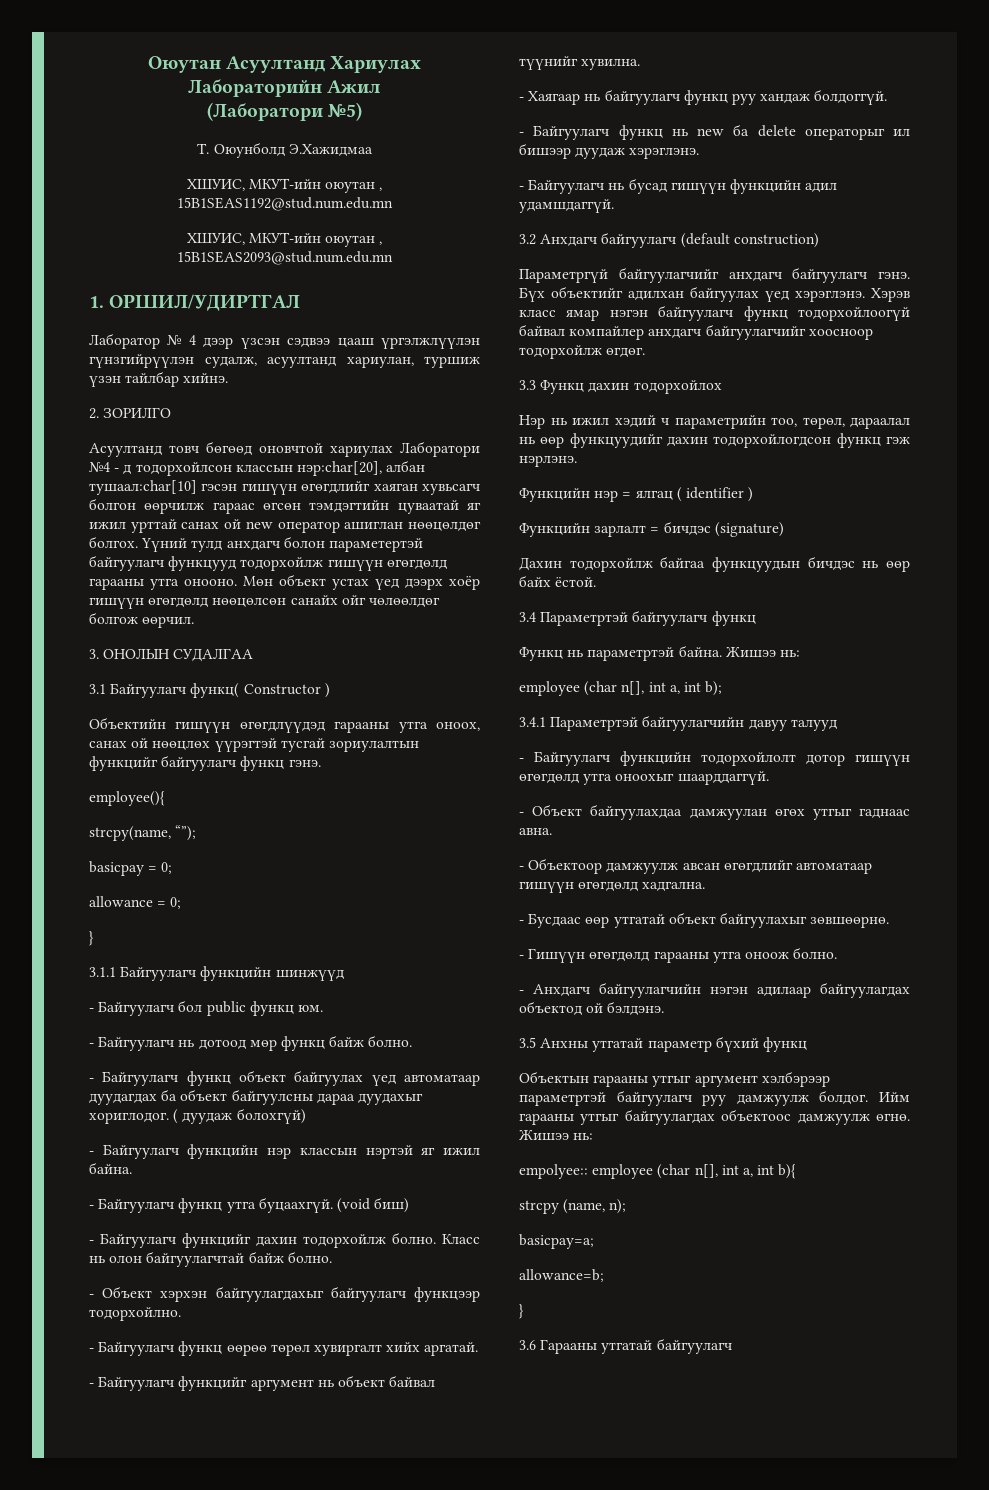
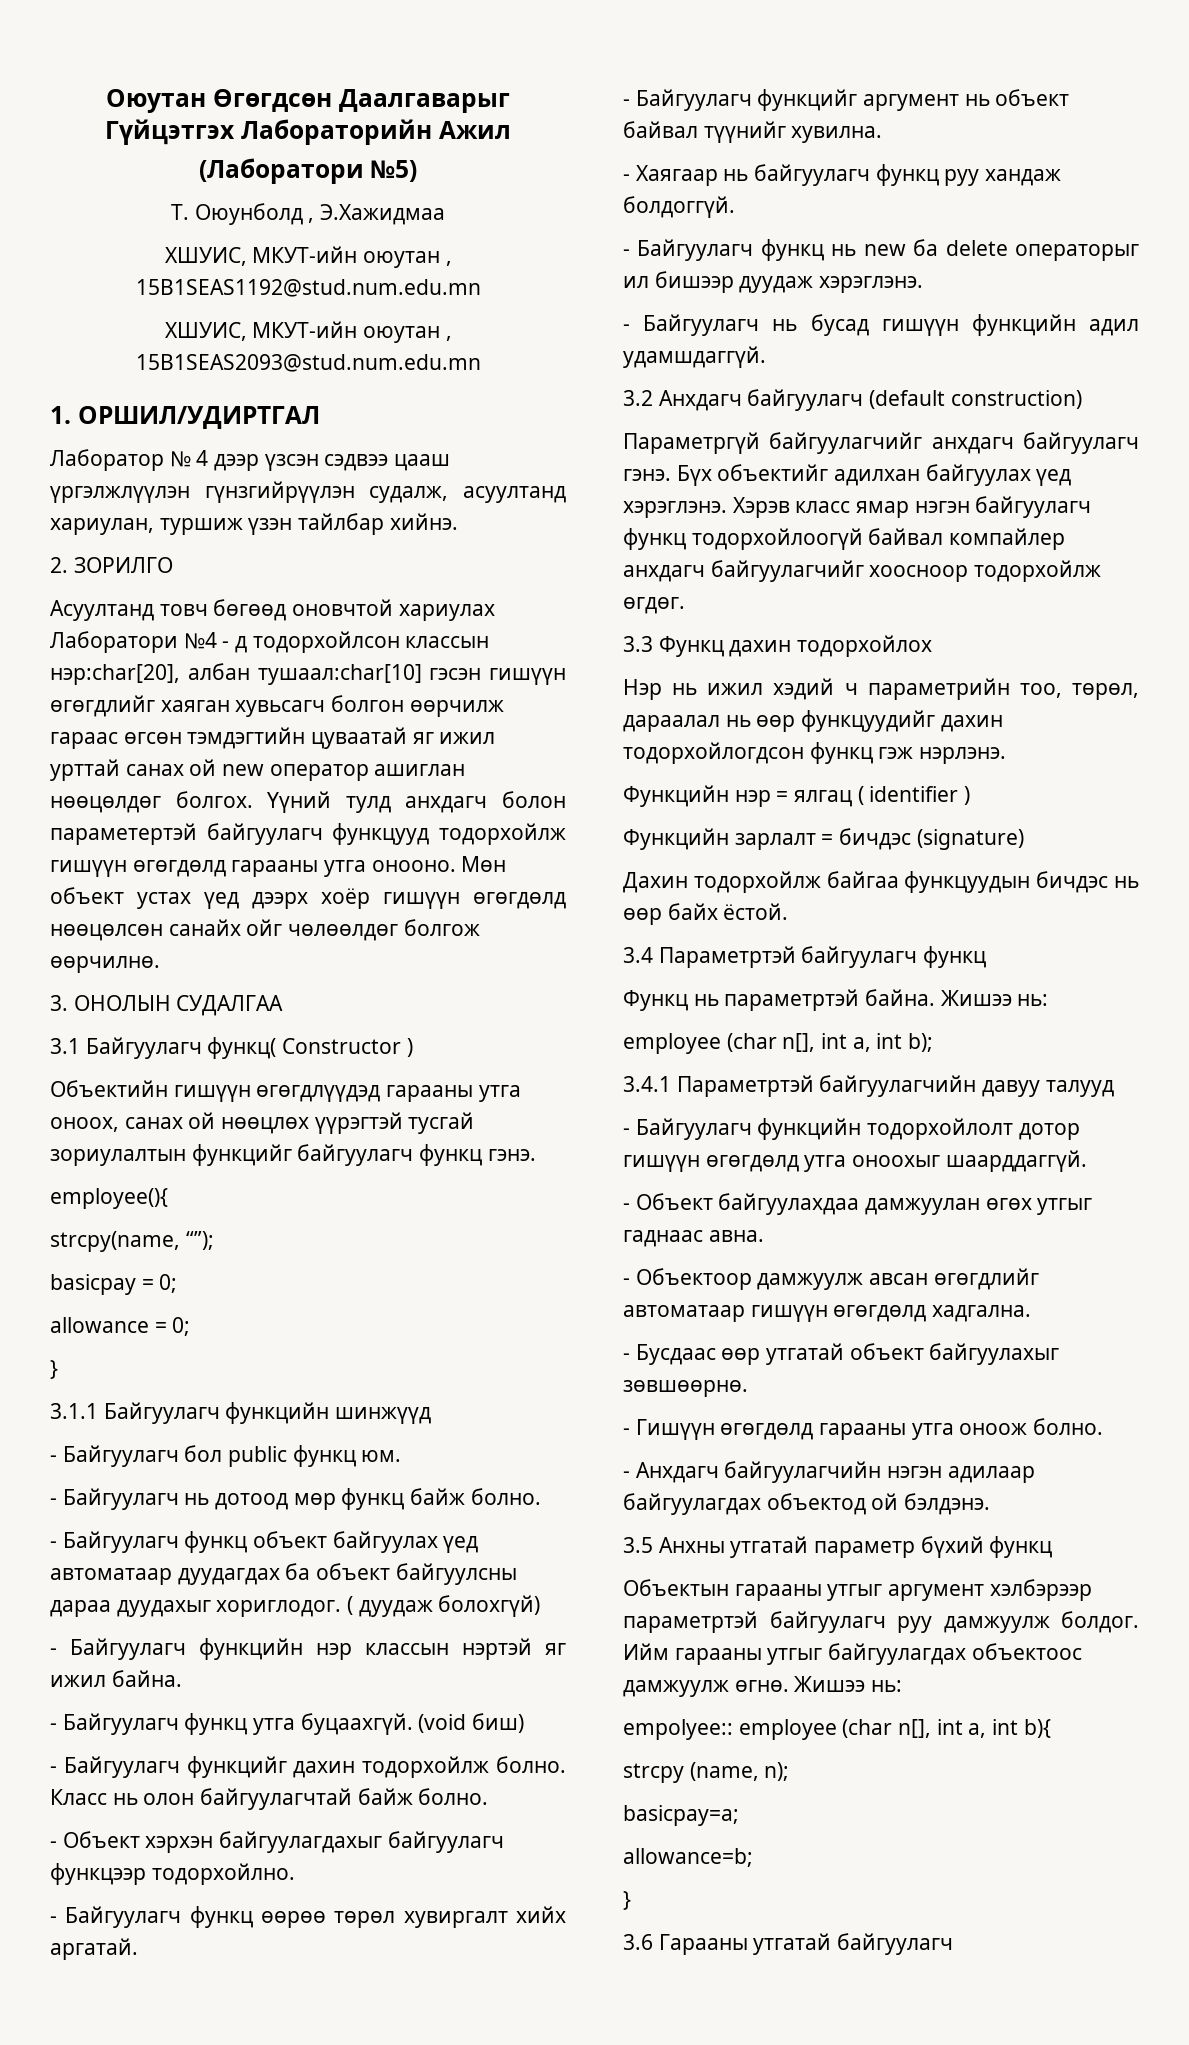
[226,56,422,73] Асуултанд Хариулах -> [213,89,510,113] [105,119,236,145] Өгөгдсөн Даалгаварыг Гүйцэтгэх
(285, 150) none -> [308,218,315,223] ,
[142,616,195,628] өөрчил. -> [50,956,160,973] өөрчилнө.

